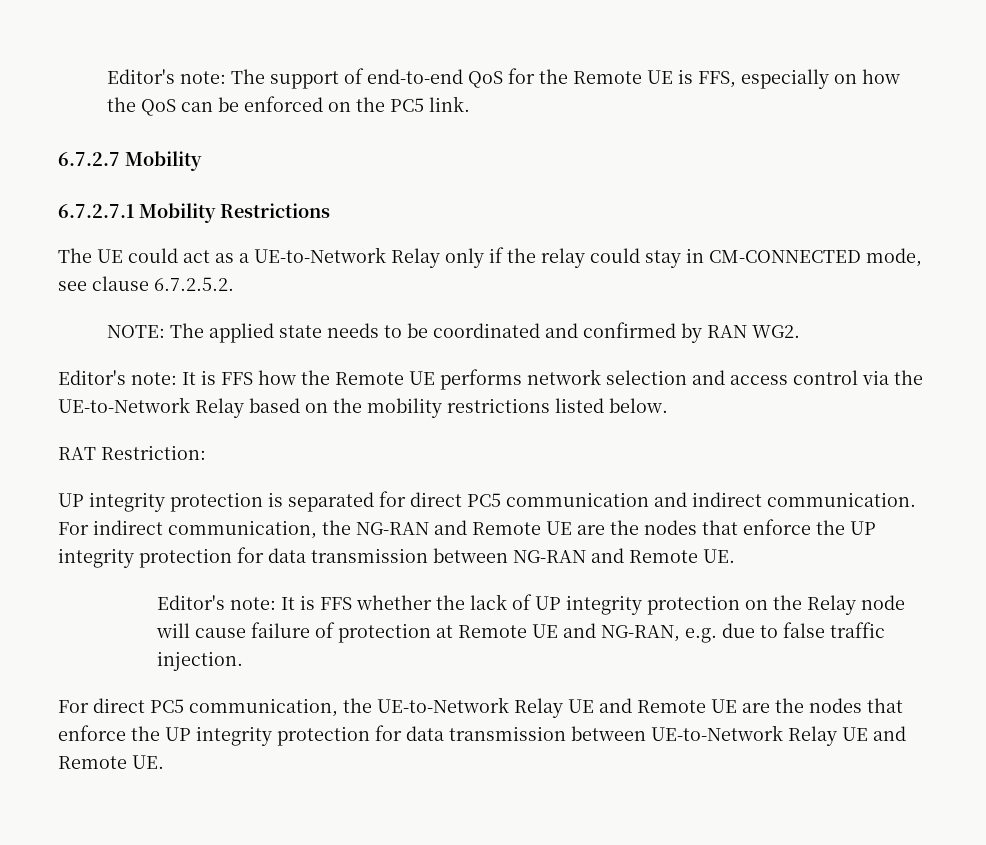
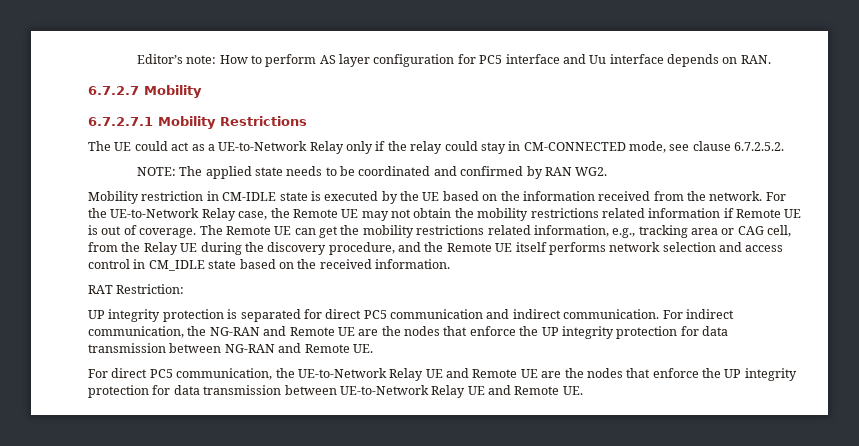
[107,68,901,89] [107,96,471,116] Editor's note: The support of end-to-end QoS for the Remote UE is FFS, especially on how the QoS can be enforced on the PC5 link. -> [136,54,771,67] Editor’s note: How to perform AS layer configuration for PC5 interface and Uu interface depends on RAN.
[58,370,435,385] Editor's note: It is FFS how the Remote UE -> [88,191,786,204] [88,208,802,221] [88,225,792,238] [88,242,547,255] Mobility restriction in CM-IDLE state is executed by the UE based on the information received from the network. For the UE-to-Network Relay case, the Remote UE may not obtain the mobility restrictions related information if Remote UE is out of coverage. The Remote UE can get the mobility restrictions related information, e.g., tracking area or CAG cell, from the Relay UE during the discovery procedure, and the Remote UE itself
[862,370,923,385] [58,397,668,418] via the UE-to-Network Relay based on the mobility restrictions listed below. -> [133,259,450,271] in CM_IDLE state based on the received information.
[156,594,905,615] [155,622,885,643] [156,651,243,671] // Editor's note: It is FFS whether the lack of UP integrity protection on the Relay node will cause failure of protection at Remote UE and NG-RAN, e.g. due to false traffic injection. -> (373, 348) none

